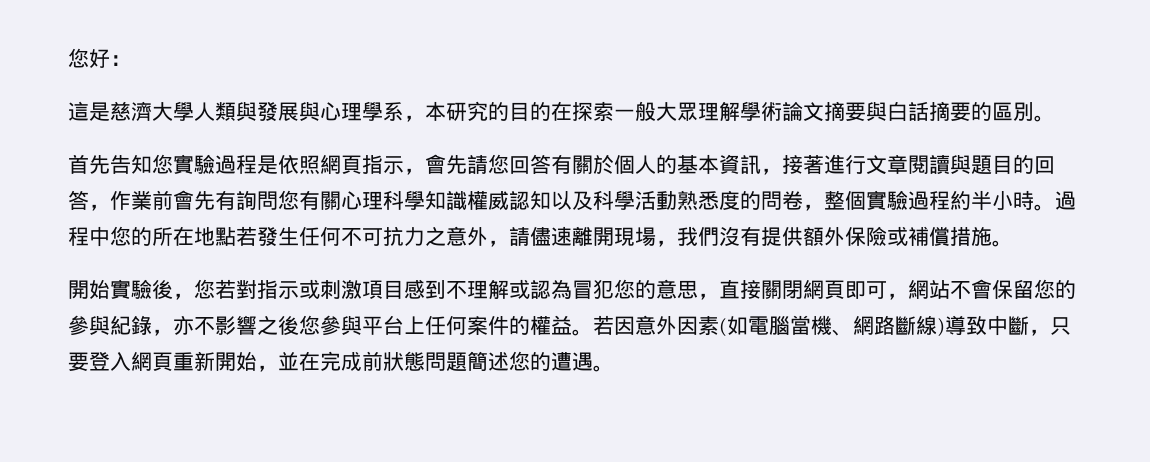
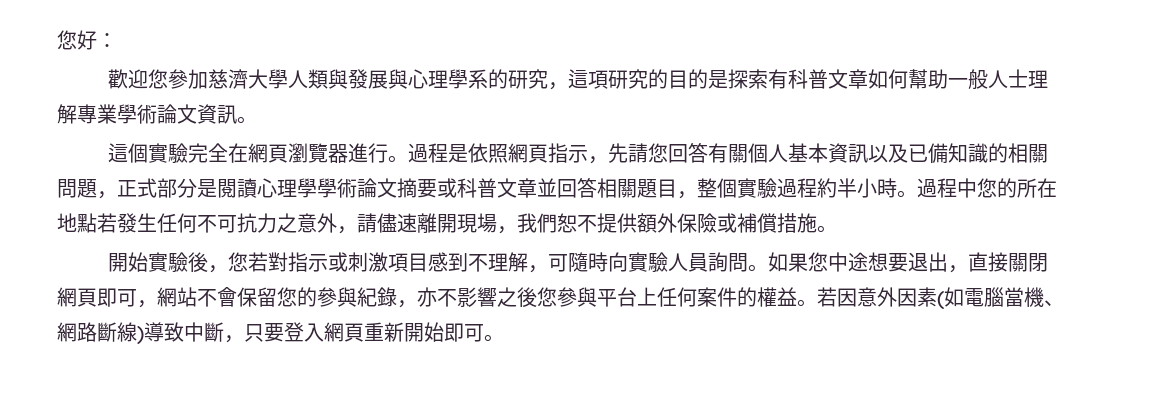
[68,101,110,121] 這是 -> [108,69,209,89] 歡迎您參加
[404,101,1055,122] [68,154,215,174] ，本研究的目的在探索一般大眾理解學術論文摘要與白話摘要的區別。 // 首先告知您實驗 -> [488,69,1049,90] [57,104,257,124] [108,143,409,164] 的研究，這項研究的目的是探索有科普文章如何幫助一般人士理解專業學術論文資訊。 // 這個實驗完全在網頁瀏覽器進行。
[425,154,446,174] 會 -> (609, 160) none
[593,154,1055,175] [68,190,803,211] 於個人的基本資訊，接著進行文章閱讀與題目的回答，作業前會先有詢問您有關心理科學知識權威認知以及科學活動熟悉度的問卷 -> [748,143,1049,164] [57,178,677,199] 個人基本資訊以及已備知識的相關問題，正式部分是閱讀心理學學術論文摘要或科普文章並回答相關題目
[719,226,761,246] 沒有 -> [557,213,597,233] 恕不
[509,279,698,299] 或認為冒犯您的意思 -> [528,252,949,273] ，可隨時向實驗人員詢問。如果您中途想要退出
[257,351,593,372] ，並在完成前狀態問題簡述您的遭遇 -> [444,323,484,342] 即可

